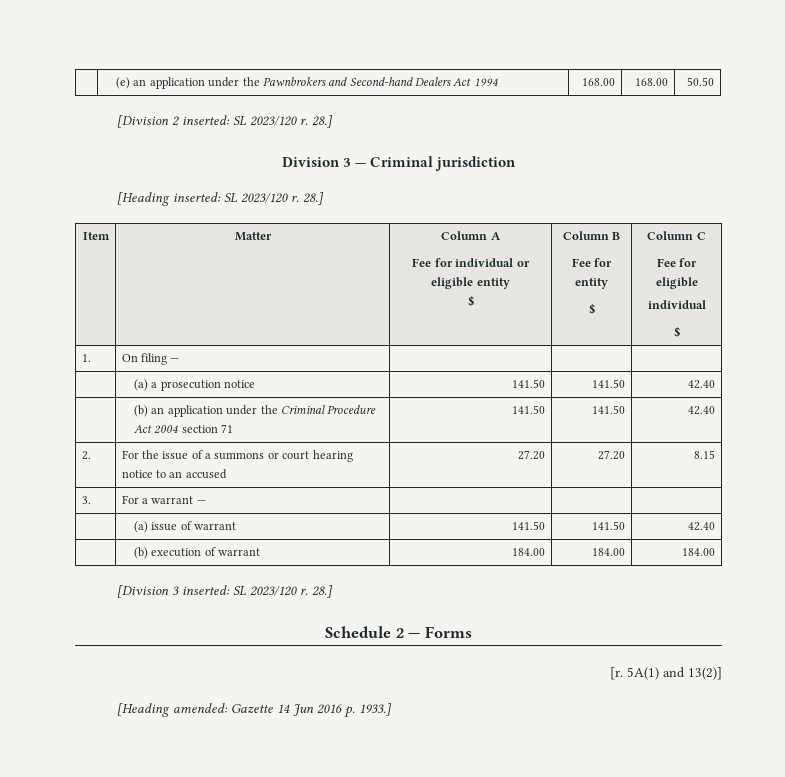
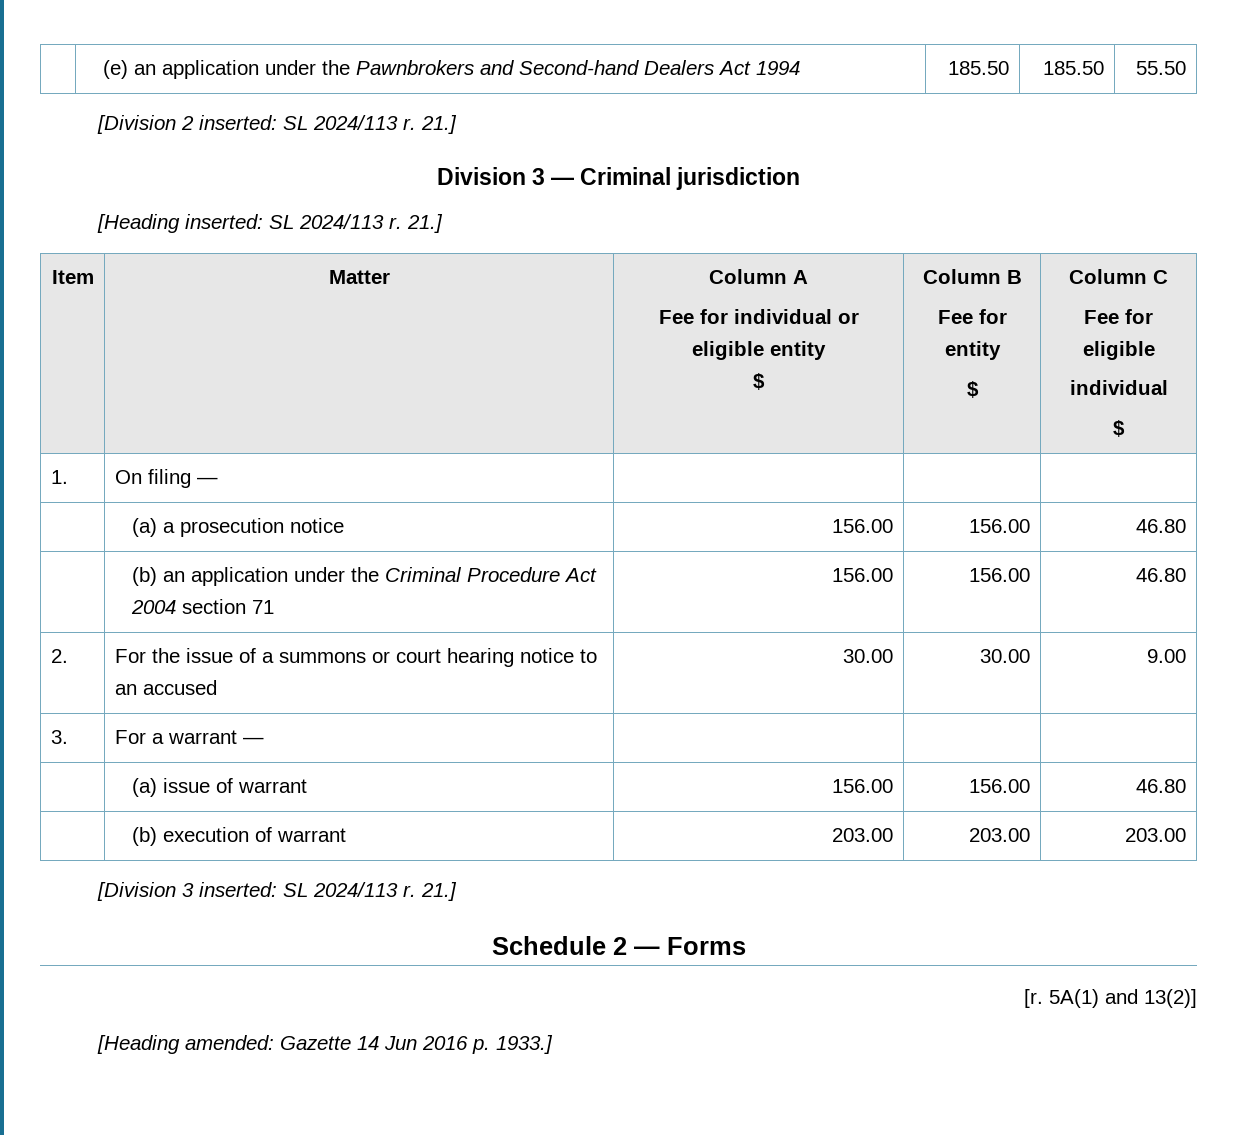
[582,78,616,86] [635,78,669,86] [687,77,715,86] 168.00 | 168.00 | 50.50 -> [948,61,1010,75] [1043,61,1105,75] [1136,61,1187,75] 185.50 | 185.50 | 55.50
[249,115,333,128] 2023/120 r. 28.] -> [313,115,458,134] 2024/113 r. 21.]
[240,192,324,205] 2023/120 r. 28.] -> [299,214,444,233] 2024/113 r. 21.]
[512,379,546,388] [592,379,626,388] [688,380,716,389] 141.50 | 141.50 | 42.40 -> [832,519,894,533] [969,519,1031,533] [1136,519,1187,533] 156.00 | 156.00 | 46.80
[512,405,546,414] [592,405,626,414] [688,406,716,415] 141.50 | 141.50 | 42.40 -> [832,568,894,582] [969,568,1031,582] [1136,568,1187,582] 156.00 | 156.00 | 46.80
[518,450,546,460] [598,450,626,460] [694,450,716,459] 27.20 | 27.20 | 8.15 -> [843,649,894,663] [980,649,1031,663] [1147,649,1187,663] 30.00 | 30.00 | 9.00
[512,521,546,530] [592,521,626,530] [688,522,716,531] 141.50 | 141.50 | 42.40 -> [832,779,894,793] [969,779,1031,793] [1136,779,1187,793] 156.00 | 156.00 | 46.80
[512,548,546,556] [592,548,626,556] [682,548,716,556] 184.00 | 184.00 | 184.00 -> [832,828,894,842] [969,828,1031,842] [1125,828,1187,842] 203.00 | 203.00 | 203.00
[249,585,333,598] 2023/120 r. 28.] -> [313,882,458,901] 2024/113 r. 21.]

